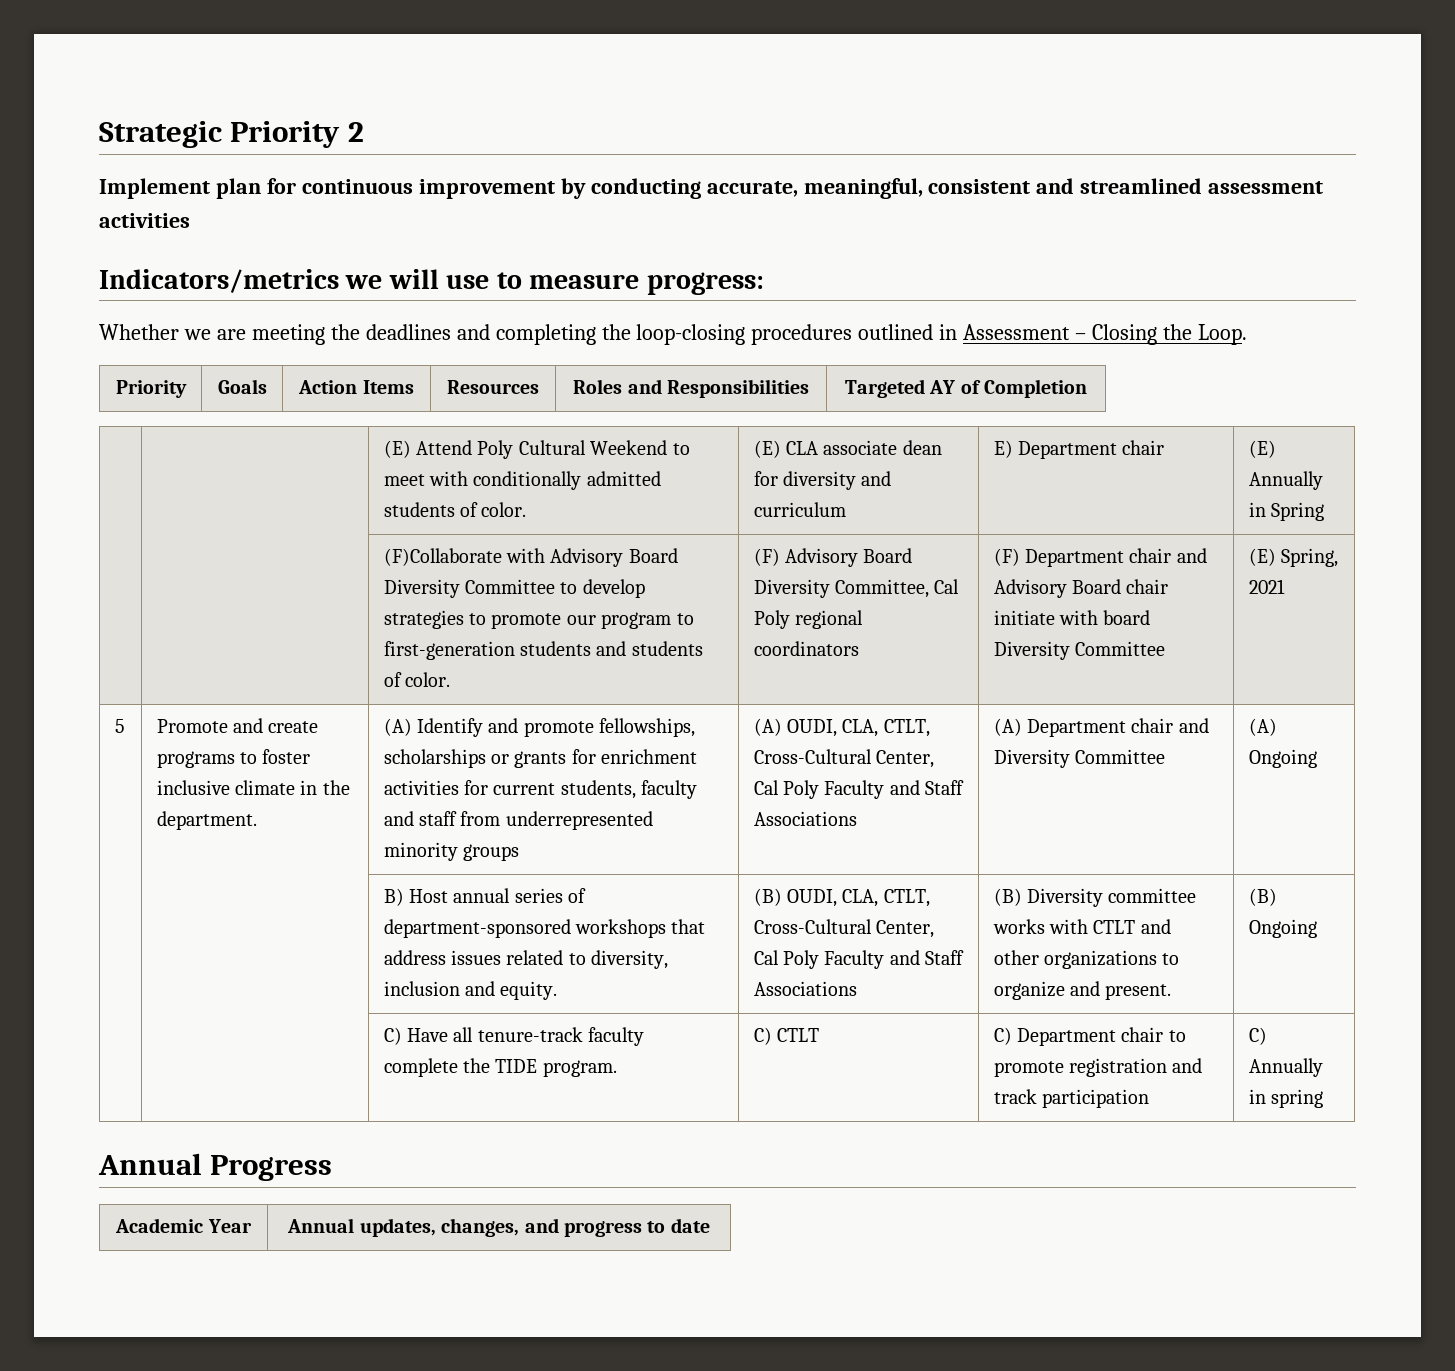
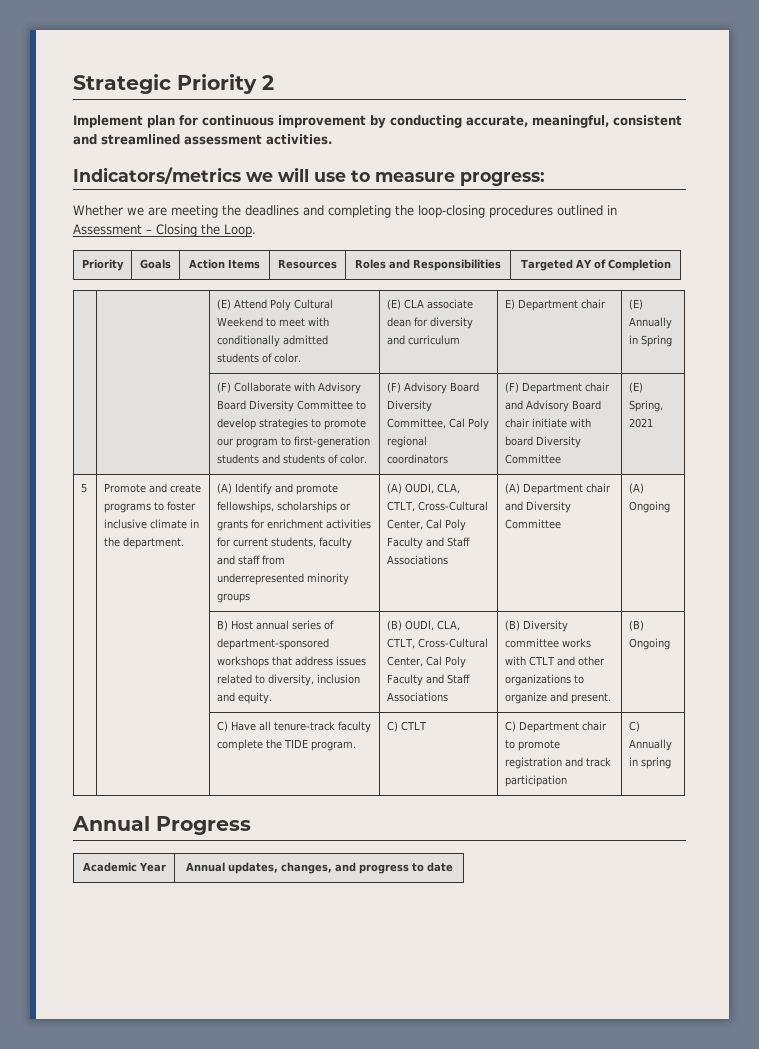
[99,213,190,228] activities -> [266,134,332,145] activities.
[383,548,502,566] (F)Collaborate -> [217,382,292,393] (F) Collaborate

